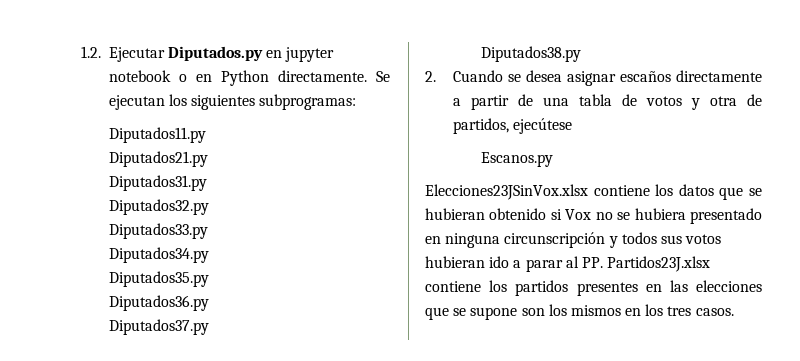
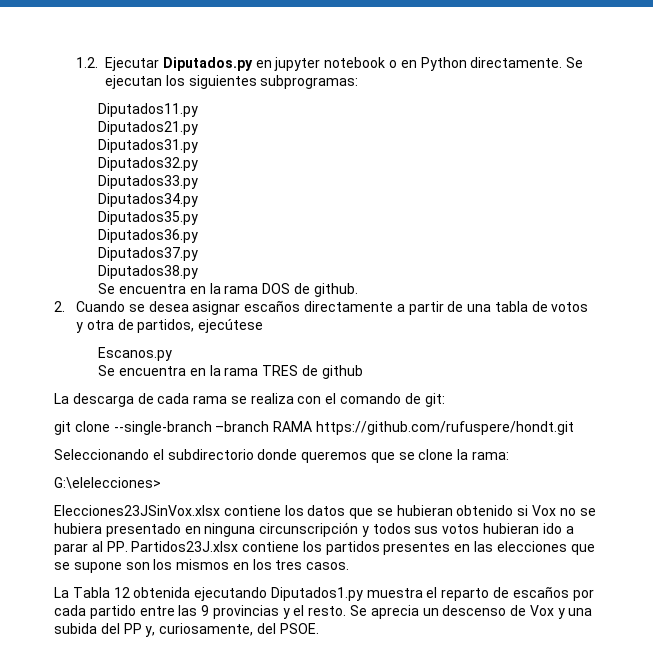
(581, 54) none -> [98,283,358,297] // Se encuentra en la rama DOS de github.
(553, 159) none -> [98,365,363,379] [54,393,445,407] [54,421,574,435] [54,449,510,463] [54,477,161,489] // Se encuentra en la rama TRES de github // La descarga de cada rama se realiza con el comando de git: // git clone --single-branch –branch RAMA https://github.com/rufuspere/hondt.git // Seleccionando el subdirectorio donde queremos que se clone la rama: // G:\elelecciones>
(734, 312) none -> [54,586,594,601] [54,605,593,619] [54,623,319,637] // La Tabla 12 obtenida ejecutando Diputados1.py muestra el reparto de escaños por cada partido entre las 9 provincias y el resto. Se aprecia un descenso de Vox y una subida del PP y, curiosamente, del PSOE.

